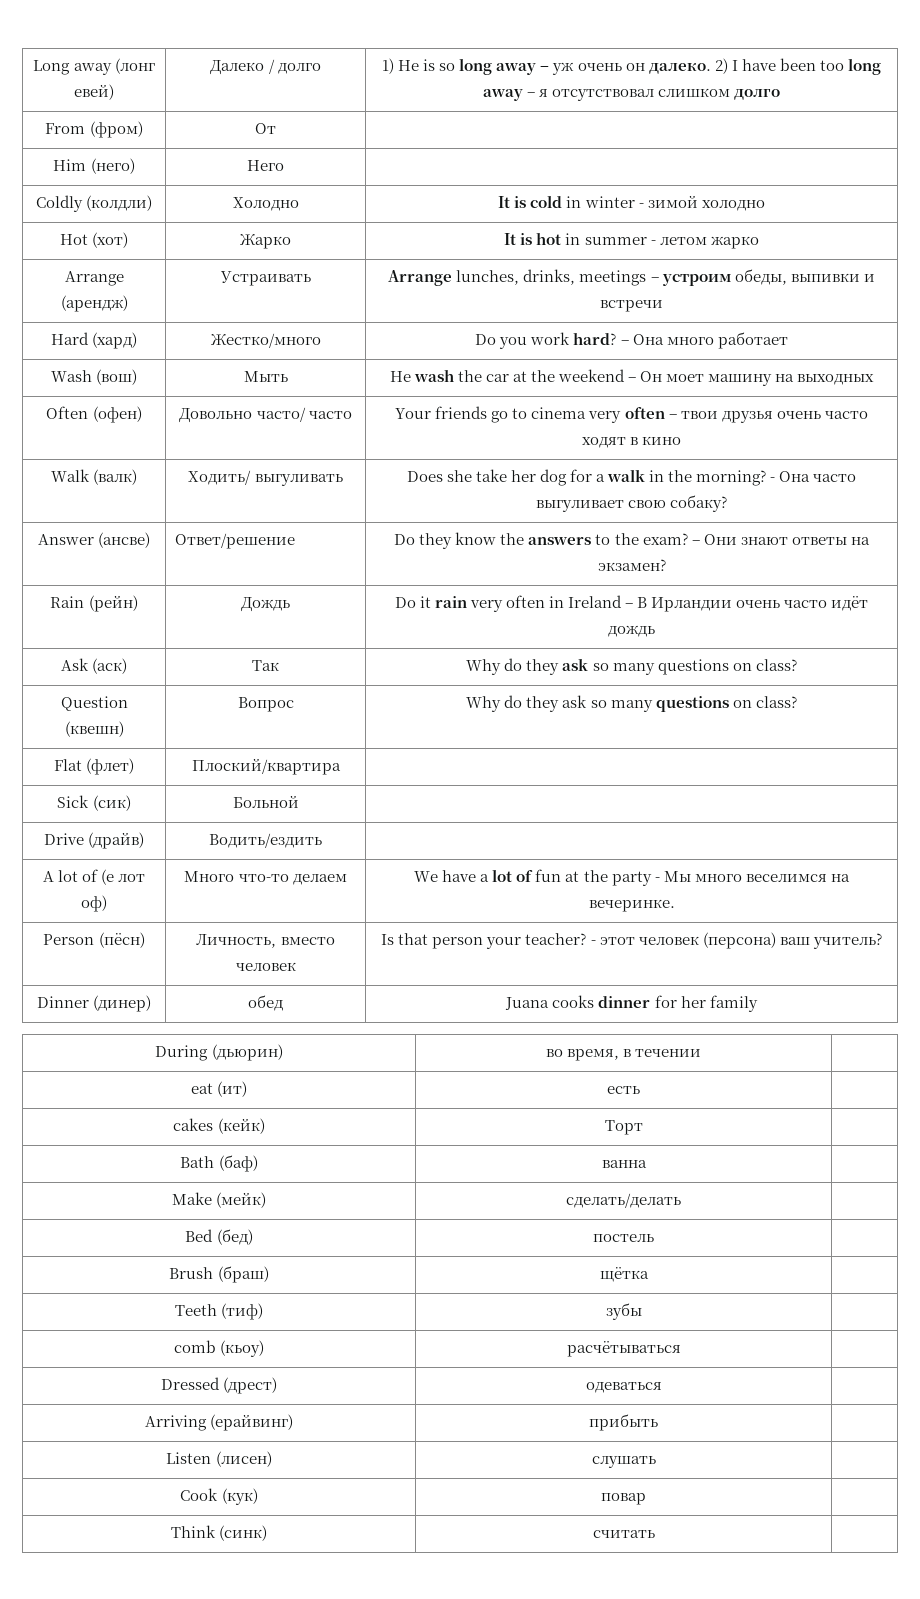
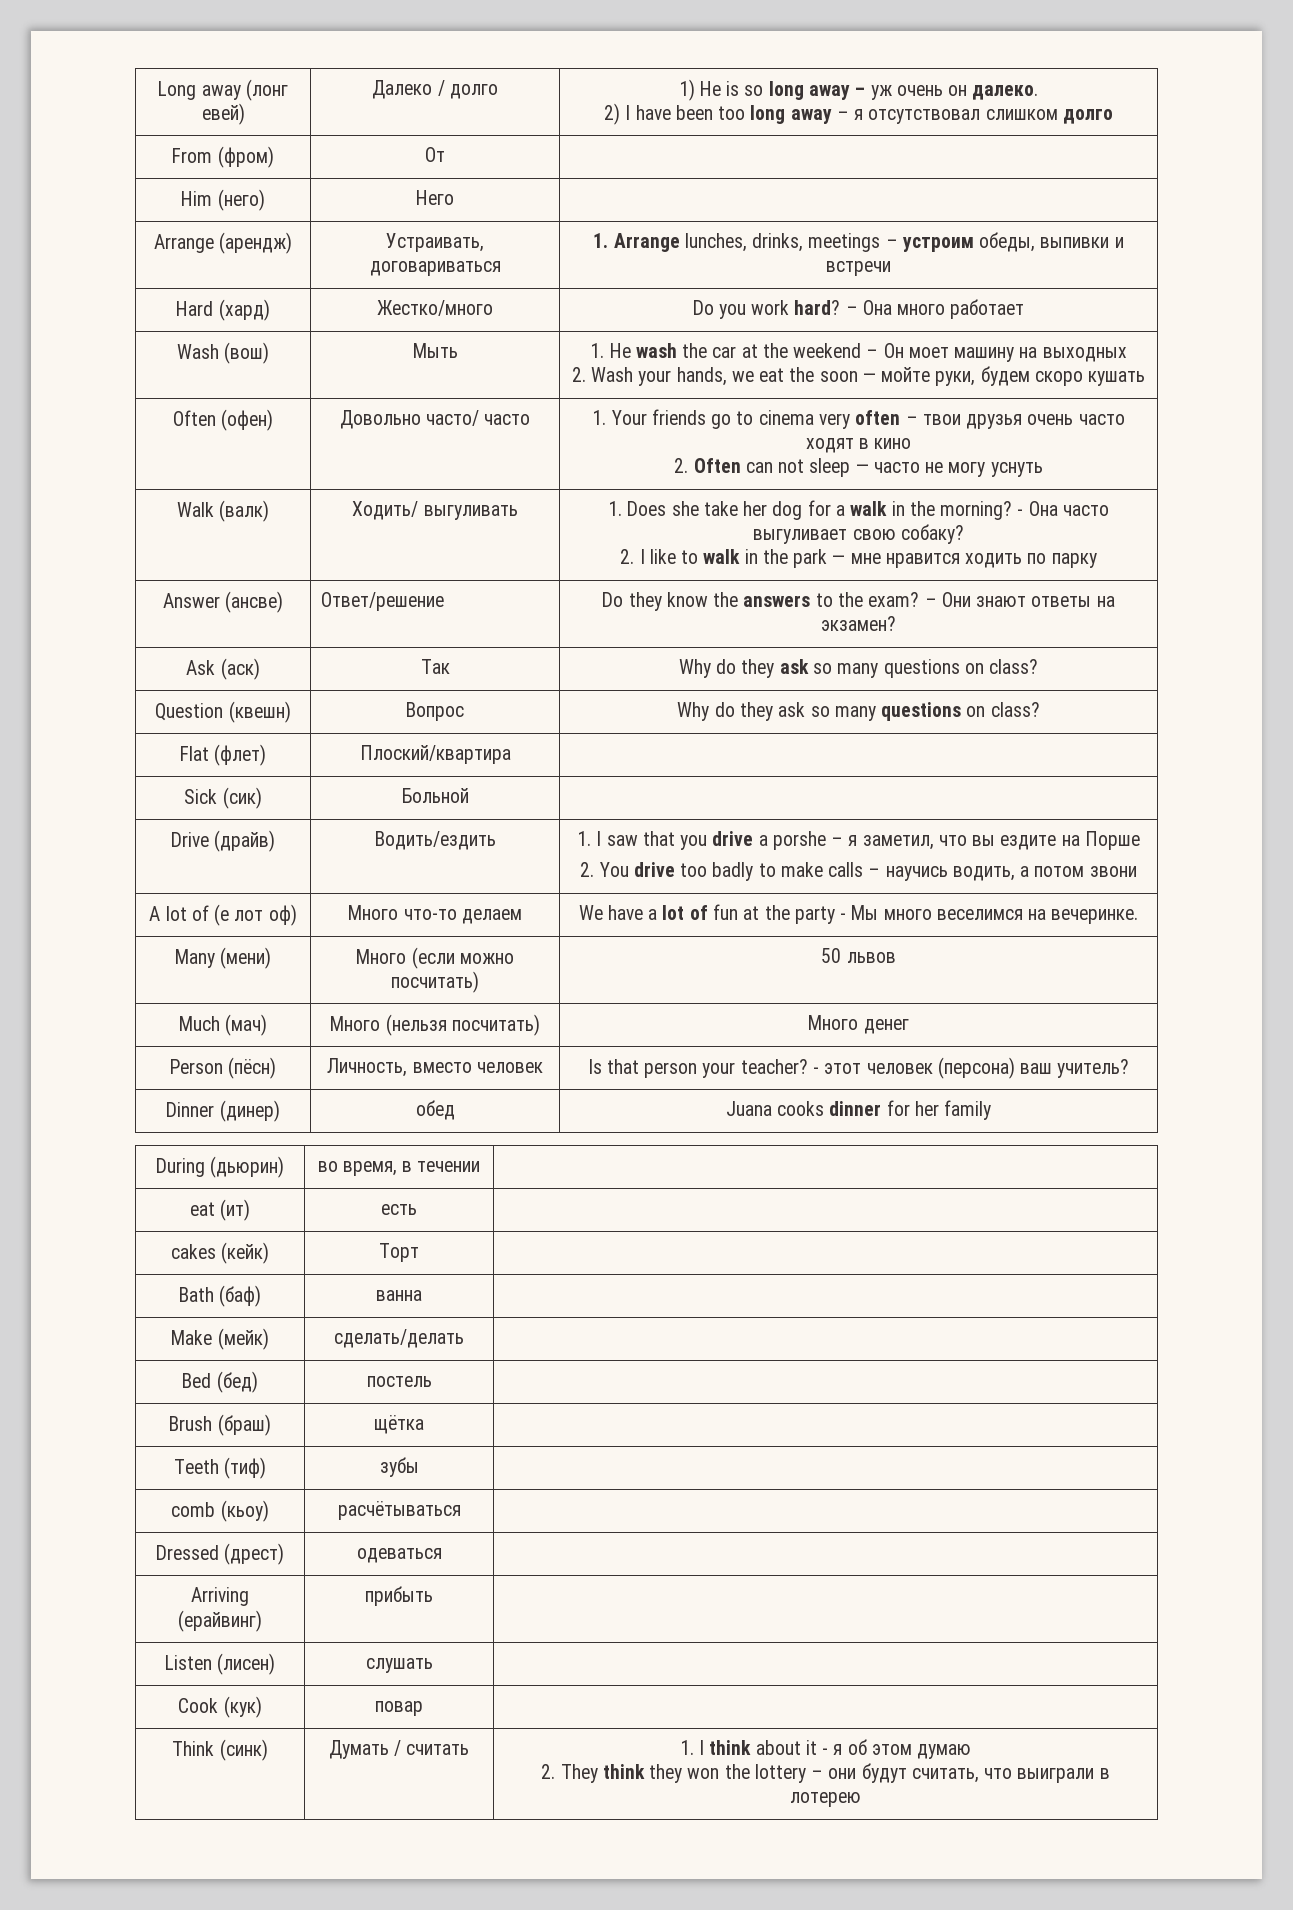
(711, 68) none -> (1039, 92) //
[35,195,153,212] [232,197,299,211] [498,195,765,211] [59,232,129,248] [240,234,291,249] [504,232,759,249] // Coldly (колдли) | Холодно | It is cold in winter - зимой холодно // Hot (хот) | Жарко | It is hot in summer - летом жарко -> (454, 197) none
[219,271,311,286] Устраивать | -> [386,233,484,252] [369,261,501,276] [593,233,609,248] Устраивать, договариваться | 1.
(288, 376) none -> [590,343,605,358] 1.
(875, 379) none -> [571,366,1146,386] // 2. Wash your hands, we eat the soon — мойте руки, будем скоро кушать
(352, 415) none -> [592,410,607,425] 1.
(682, 440) none -> [674,458,1043,477] // 2. Often can not sleep — часто не могу уснуть
(343, 480) none -> [608,501,623,516] 1.
(728, 503) none -> [620,549,1097,568] // 2. I like to walk in the park — мне нравится ходить по парку
[50,595,138,612] [241,597,290,612] [394,595,869,612] [608,625,655,637] // Rain (рейн) | Дождь | Do it rain very often in Ireland – В Ирландии очень часто идёт дождь -> (896, 623) none
(322, 840) none -> [577,831,1140,850] [580,862,1137,881] 1. I saw that you drive a porshe – я заметил, что вы ездите на Порше // 2. You drive too badly to make calls – научись водить, а потом звони
(675, 905) none -> [174,947,272,969] [356,947,514,969] [391,971,479,993] [821,948,896,963] [178,1014,268,1036] [330,1014,540,1036] [808,1015,909,1034] // Many (мени) | Много (если можно посчитать) | 50 львов // Much (мач) | Много (нельзя посчитать) | Много денег
(268, 1533) none -> [328,1740,401,1759] Думать /
(655, 1534) none -> [679,1739,972,1759] [541,1763,1110,1783] [790,1792,861,1807] 1. I think about it - я об этом думаю // 2. They think they won the lottery – они будут считать, что выиграли в лотерею

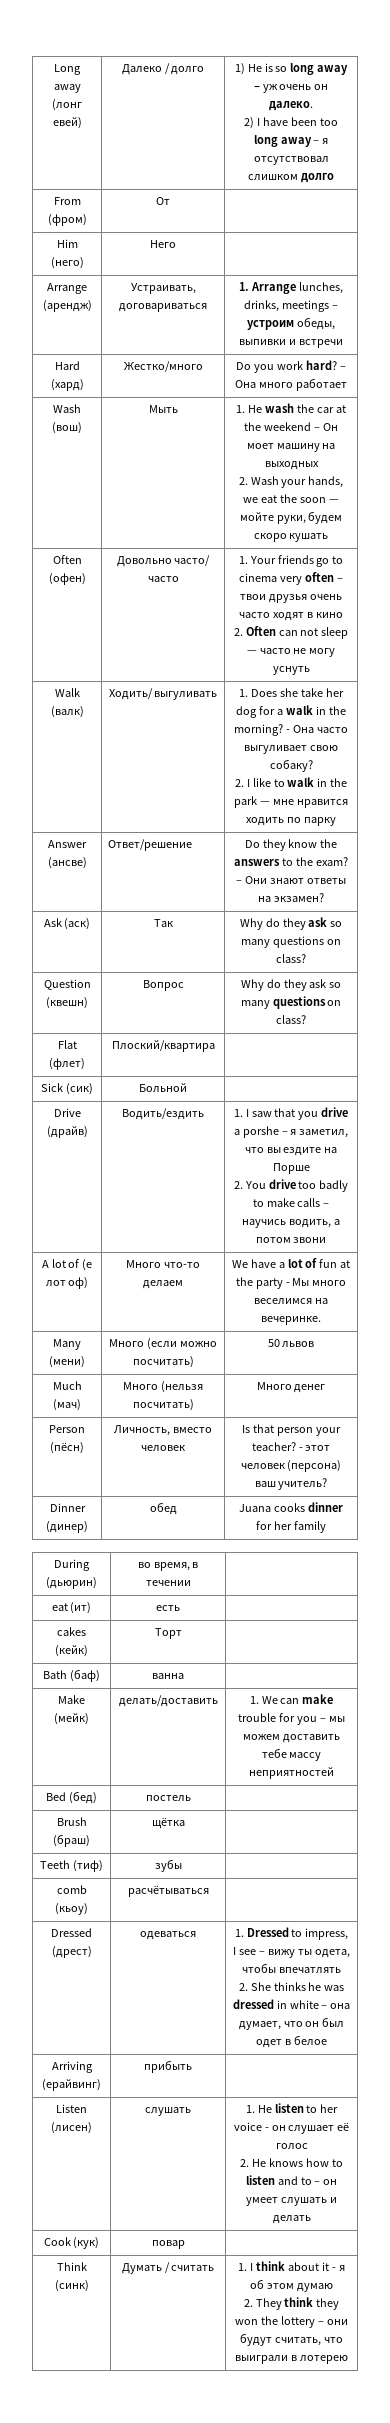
[334,1329,464,1348] сделать/делать | -> [118,1695,218,1707] [249,1694,334,1704] [238,1713,345,1725] [243,1734,340,1743] [261,1748,322,1761] [249,1767,334,1779] делать/доставить | 1. We can make trouble for you – мы можем доставить тебе массу неприятностей
(442, 1555) none -> [234,1927,349,1940] [233,1947,350,1958] [242,1963,341,1973] [238,1982,345,1991] [232,1999,351,2009] [238,2017,345,2030] [256,2035,327,2048] 1. Dressed to impress, I see – вижу ты одета, чтобы впечатлять // 2. She thinks he was dressed in white – она думает, что он был одет в белое
(433, 1665) none -> [245,2103,339,2113] [233,2122,350,2134] [275,2143,308,2149] [240,2158,343,2167] [245,2175,338,2185] [246,2197,337,2206] [272,2215,311,2224] 1. He listen to her voice - он слушает её голос // 2. He knows how to listen and to – он умеет слушать и делать

